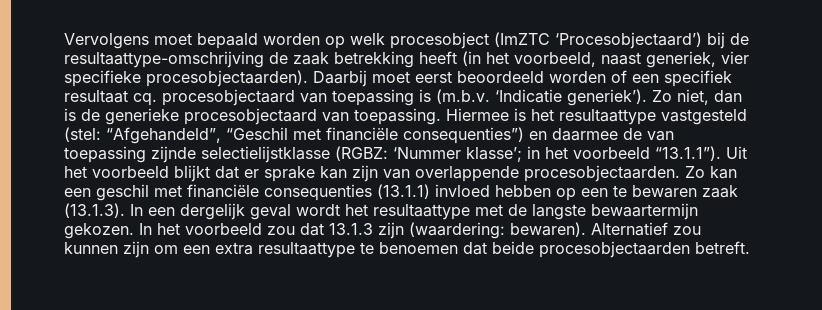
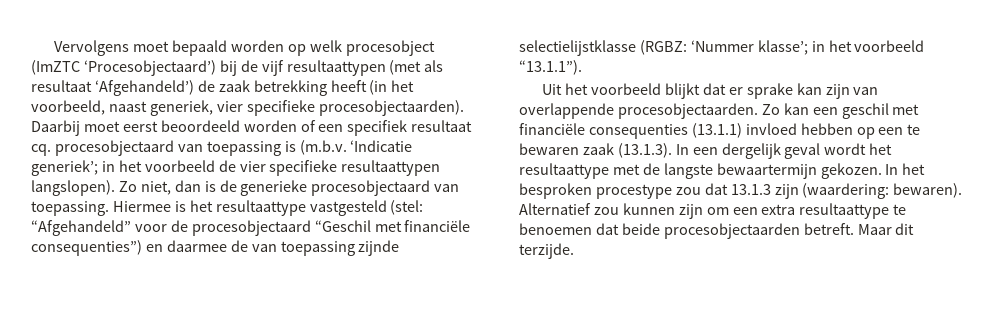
[64,51,264,68] resultaattype-omschrijving -> [261,60,444,76] [31,80,194,96] vijf resultaattypen (met als resultaat ‘Afgehandeld’)
[567,89,647,106] generiek’). -> [31,160,441,176] [31,180,115,196] generiek’; in het voorbeeld de vier specifieke resultaattypen langslopen).
[106,127,221,144] “Afgehandeld”, -> [31,220,311,236] “Afgehandeld” voor de procesobjectaard
(721, 153) none -> (582, 67) //
[185,223,262,235] voorbeeld -> [519,183,672,199] besproken procestype
(750, 247) none -> [857,223,915,235] [519,243,574,259] Maar dit terzijde.

